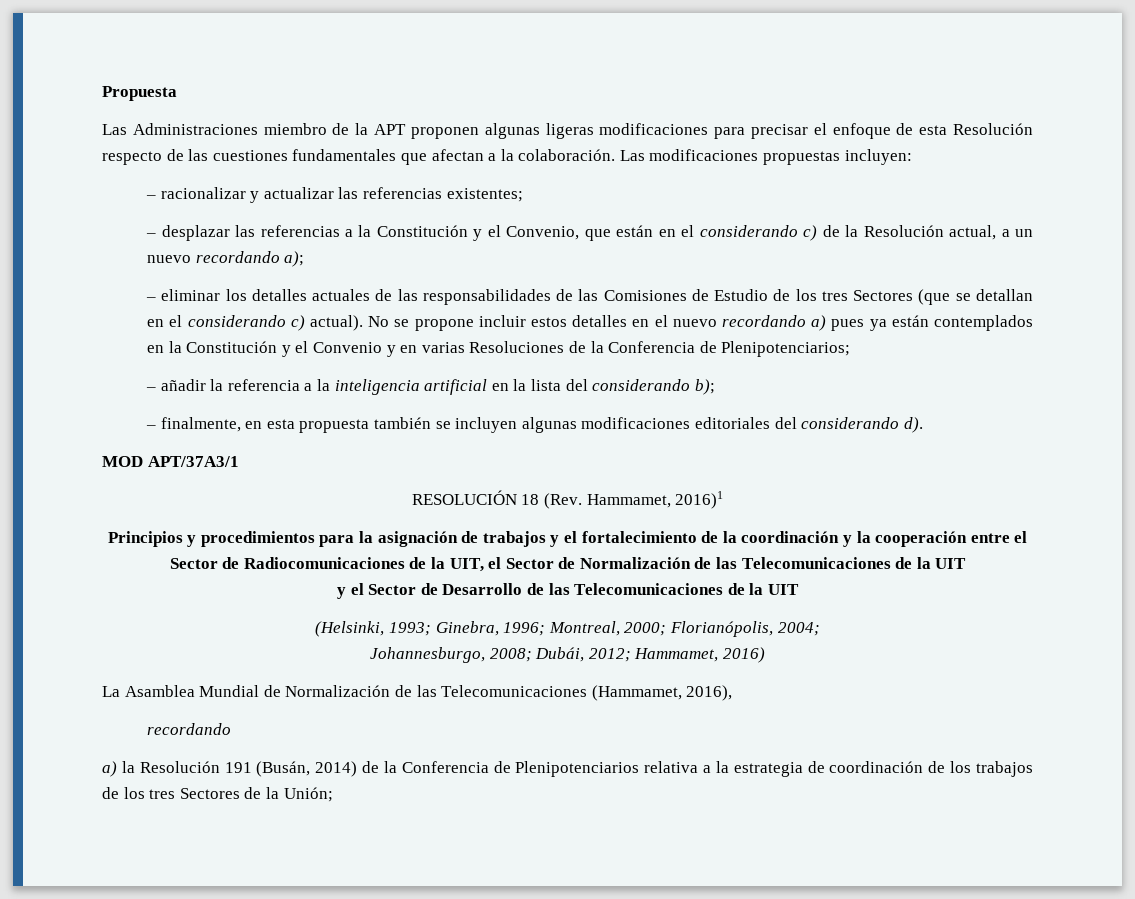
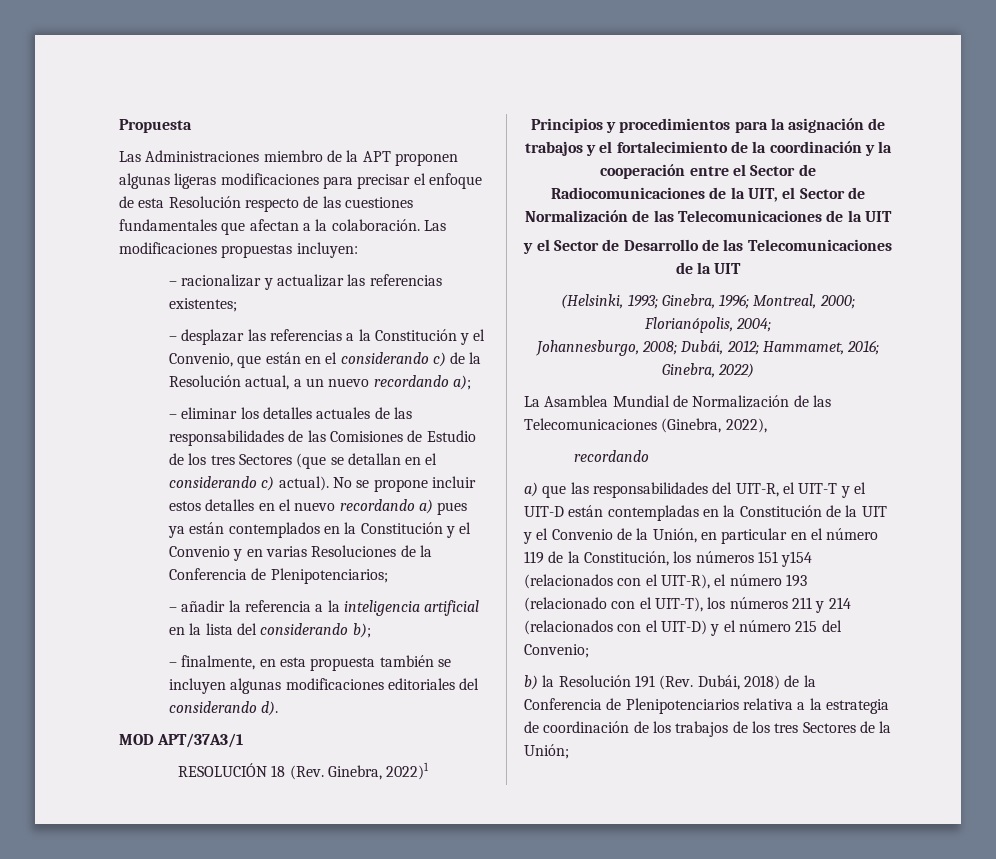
[586,491,724,509] Hammamet, 2016)1 -> [327,762,430,780] Ginebra, 2022)1
[722,647,765,663] 2016) -> [847,340,880,355] [661,363,755,378] 2016; Ginebra, 2022)
[591,685,733,701] (Hammamet, 2016), -> [661,418,767,433] (Ginebra, 2022),
[121,761,358,777] la Resolución 191 (Busán, 2014) -> [542,482,866,498] [524,505,887,521] [523,528,879,544] [524,551,813,567] [524,574,807,589] [524,597,851,613] [524,620,842,636] [524,644,589,658] [524,675,780,690] que las responsabilidades del UIT-R, el UIT-T y el UIT-D están contempladas en la Constitución de la UIT y el Convenio de la Unión, en particular en el número 119 de la Constitución, los números 151 y154 (relacionados con el UIT-R), el número 193 (relacionado con el UIT-T), los números 211 y 214 (relacionados con el UIT-D) y el número 215 del Convenio; // b) la Resolución 191 (Rev. Dubái, 2018)

